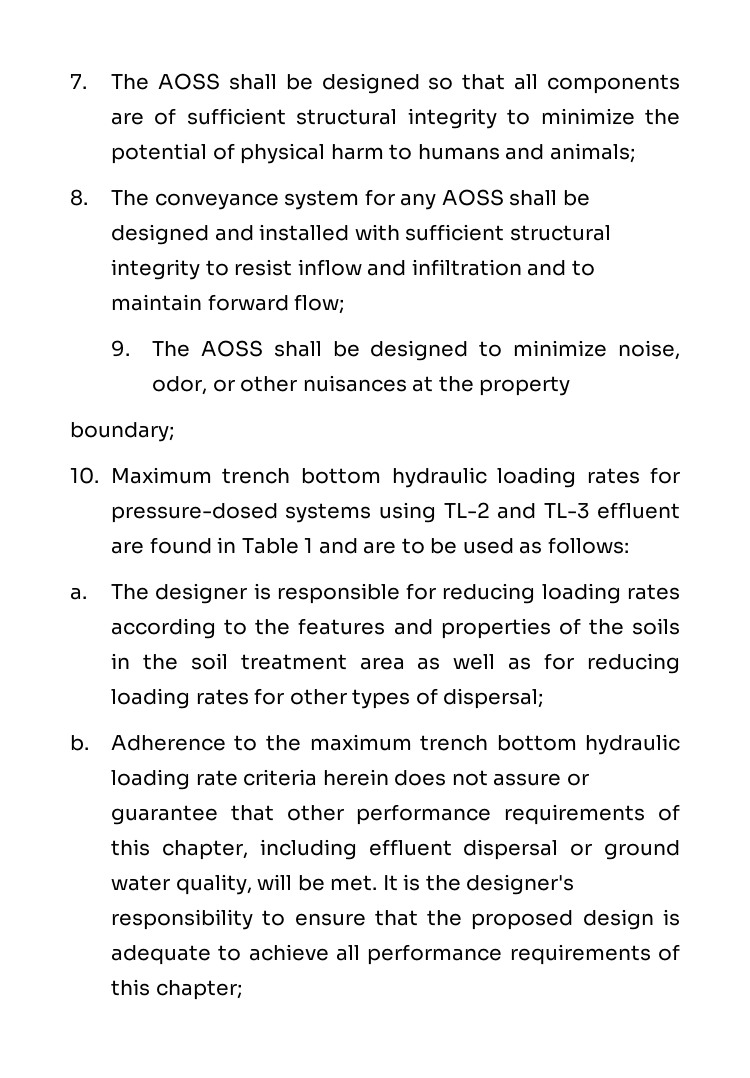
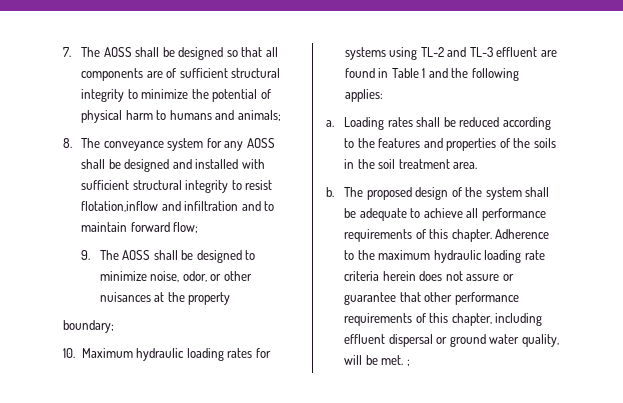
[297,259,362,276] inflow -> [81,201,159,212] flotation,inflow
[222,468,381,484] trench bottom -> (133, 353) none
[110,503,278,523] pressure-dosed -> (271, 353) none
[363,537,629,554] [70,583,680,604] are to be used as follows: // a. The designer is responsible for reducing loading rates -> [451,68,519,81] [344,89,383,102] [326,117,500,130] the following applies: // a. Loading rates shall be reduced
[359,653,680,674] [110,688,544,709] [70,735,89,751] area as well as for reducing loading rates for other types of dispersal; // b. -> [453,162,478,169] [326,187,550,200] [344,208,546,221] [344,229,492,242] area. // b. The proposed design of the system shall be adequate to achieve all performance requirements of this chapter.
[419,735,577,751] trench bottom -> (431, 255) none
[382,874,575,895] [110,909,680,930] [110,944,681,965] [110,979,242,1000] It is the designer's responsibility to ensure that the proposed design is adequate to achieve all performance requirements of this chapter; -> [406,359,410,366] ;

